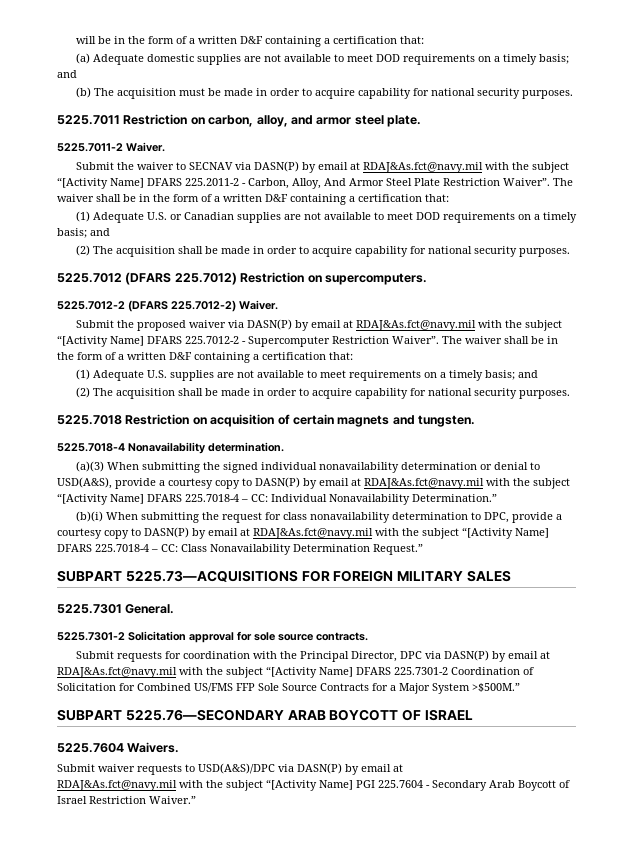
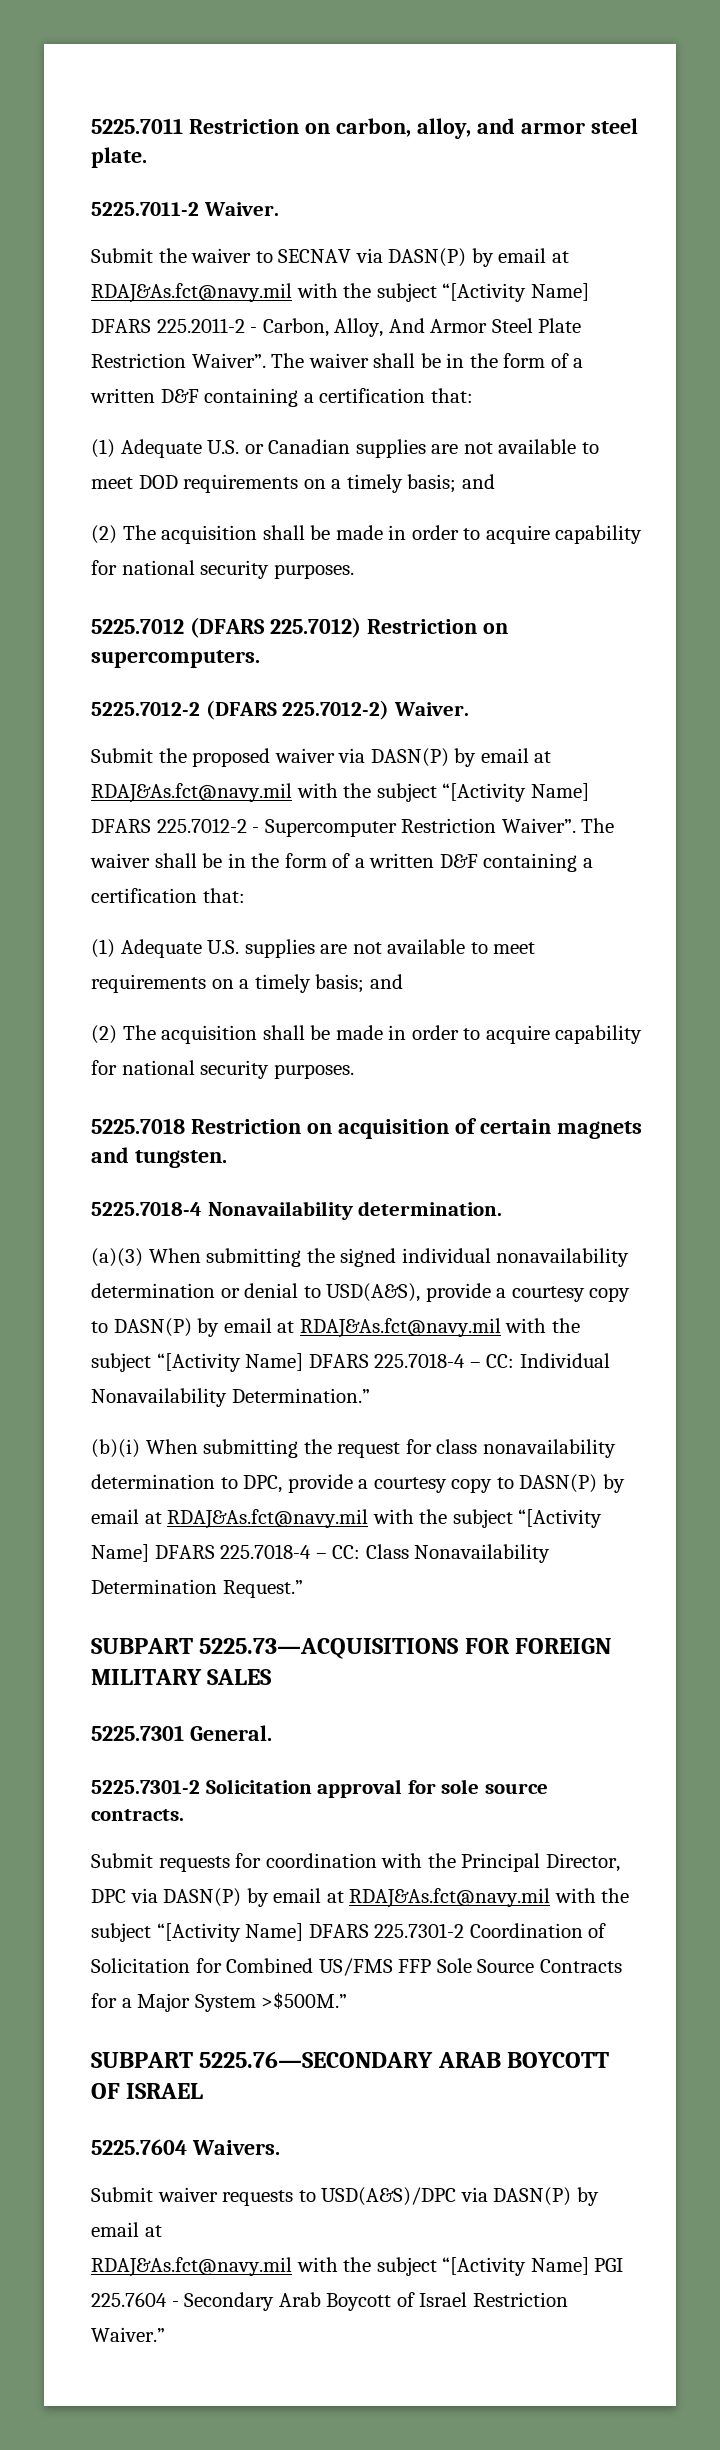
[75,36,424,47] [75,53,569,65] [57,70,77,78] [75,87,573,99] will be in the form of a written D&F containing a certification that: // (a) Adequate domestic supplies are not available to meet DOD requirements on a timely basis; and // (b) The acquisition must be made in order to acquire capability for national security purposes. // -> (91, 126) none

